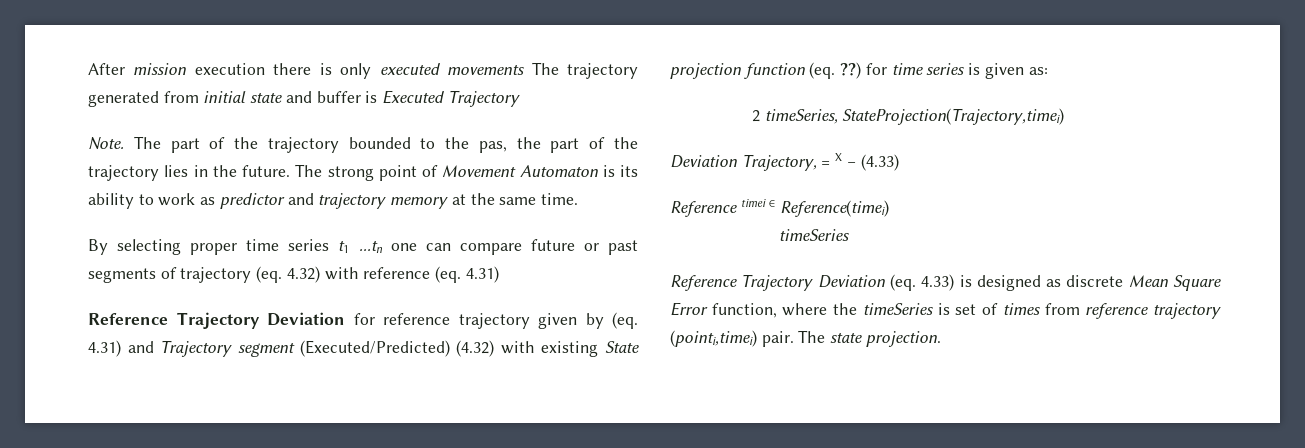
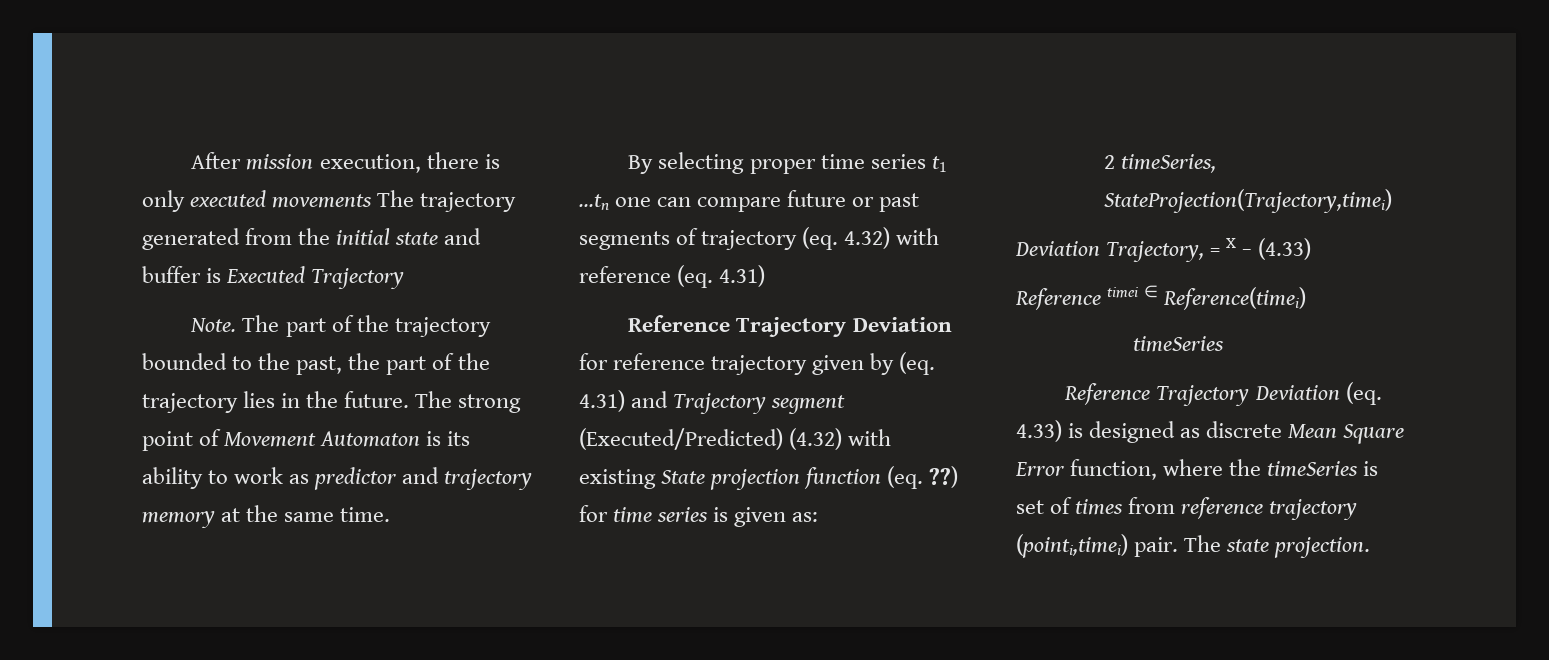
[194,63,265,75] execution -> [319,154,421,173] execution,
(199, 97) none -> [298,228,331,245] the
[478,141,507,153] pas, -> [296,356,343,375] past,

